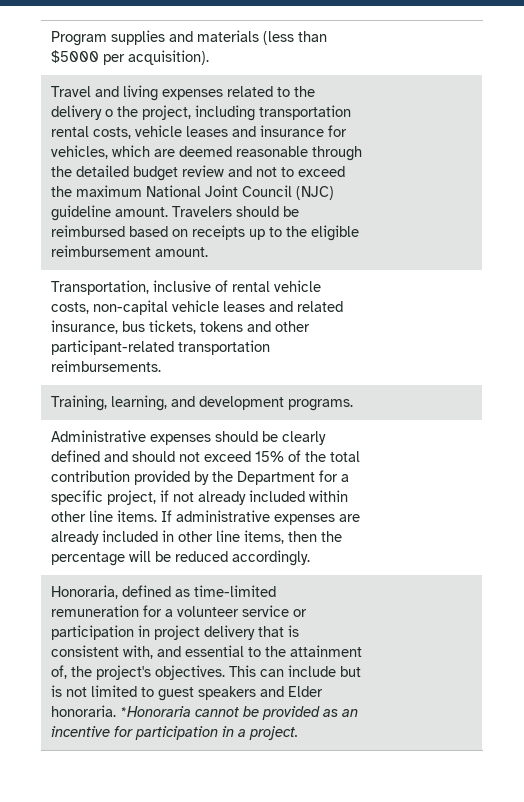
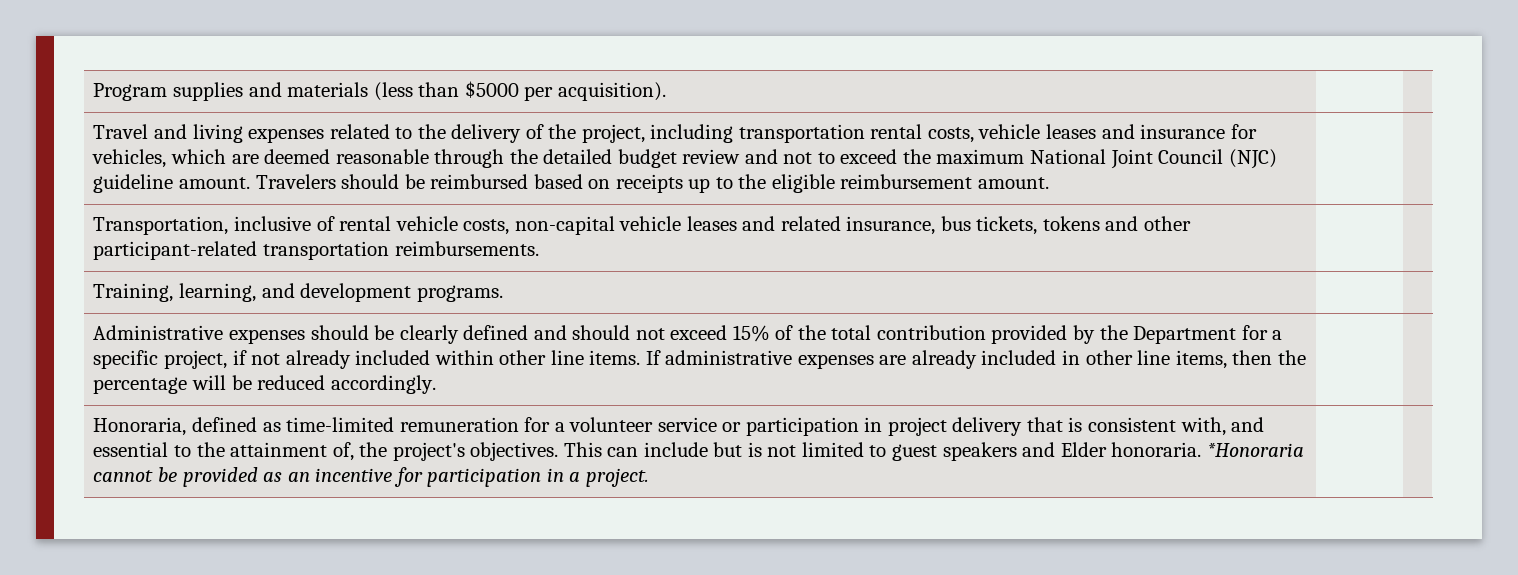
[105,109,114,117] o -> [525,124,544,139] of

